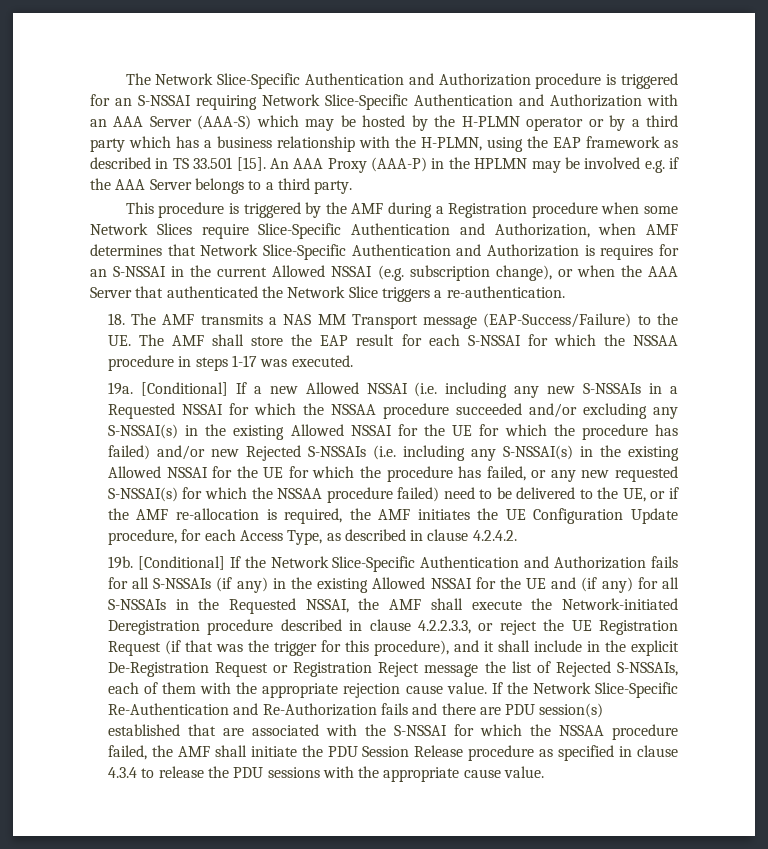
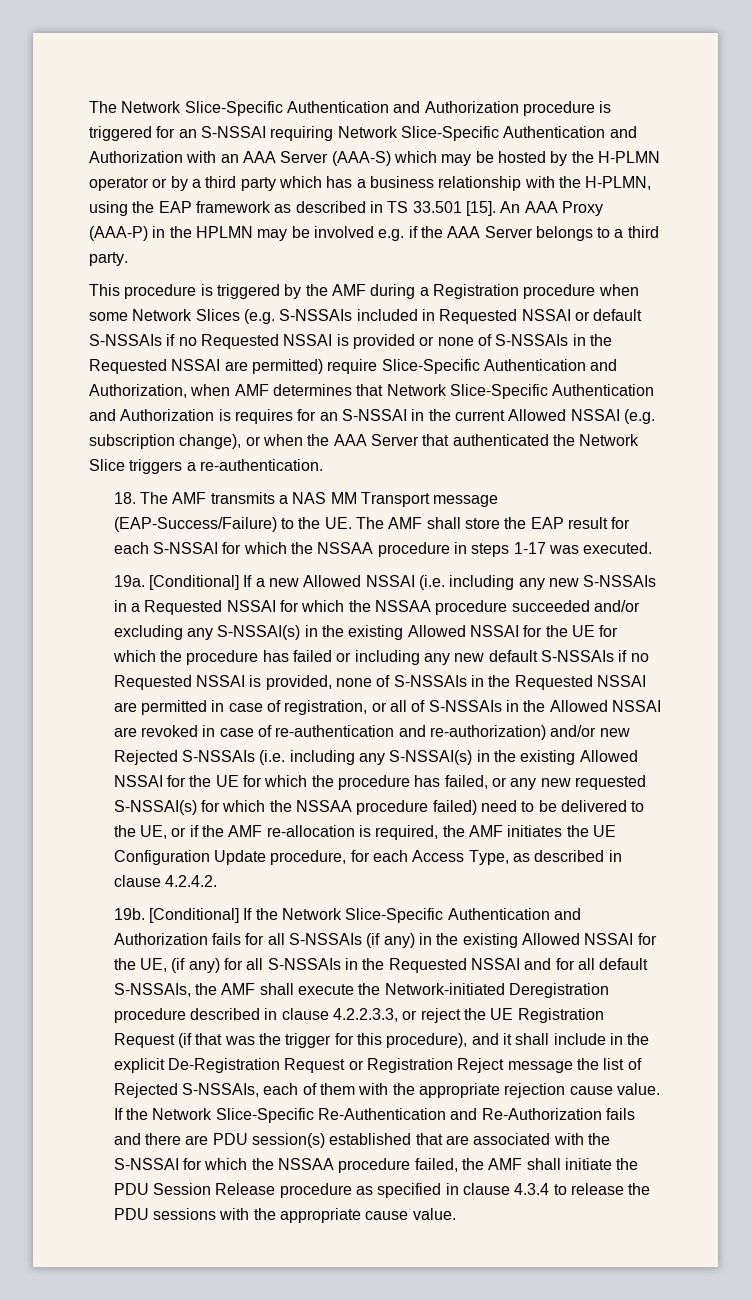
(192, 229) none -> [243,309,643,324] [89,334,612,349] [89,359,323,374] (e.g. S-NSSAIs included in Requested NSSAI or default S-NSSAIs if no Requested NSSAI is provided or none of S-NSSAIs in the Requested NSSAI are permitted)
[107,445,150,460] failed) -> [293,650,649,665] [113,675,646,690] [113,700,661,715] [113,725,546,740] failed or including any new default S-NSSAIs if no Requested NSSAI is provided, none of S-NSSAIs in the Requested NSSAI are permitted in case of registration, or all of S-NSSAIs in the Allowed NSSAI are revoked in case of re-authentication and re-authorization)
[526,577,577,589] UE and -> [140,958,168,972] UE,
[305,599,349,613] NSSAI, -> [470,958,649,970] [113,983,191,997] NSSAI and for all default S-NSSAIs,

